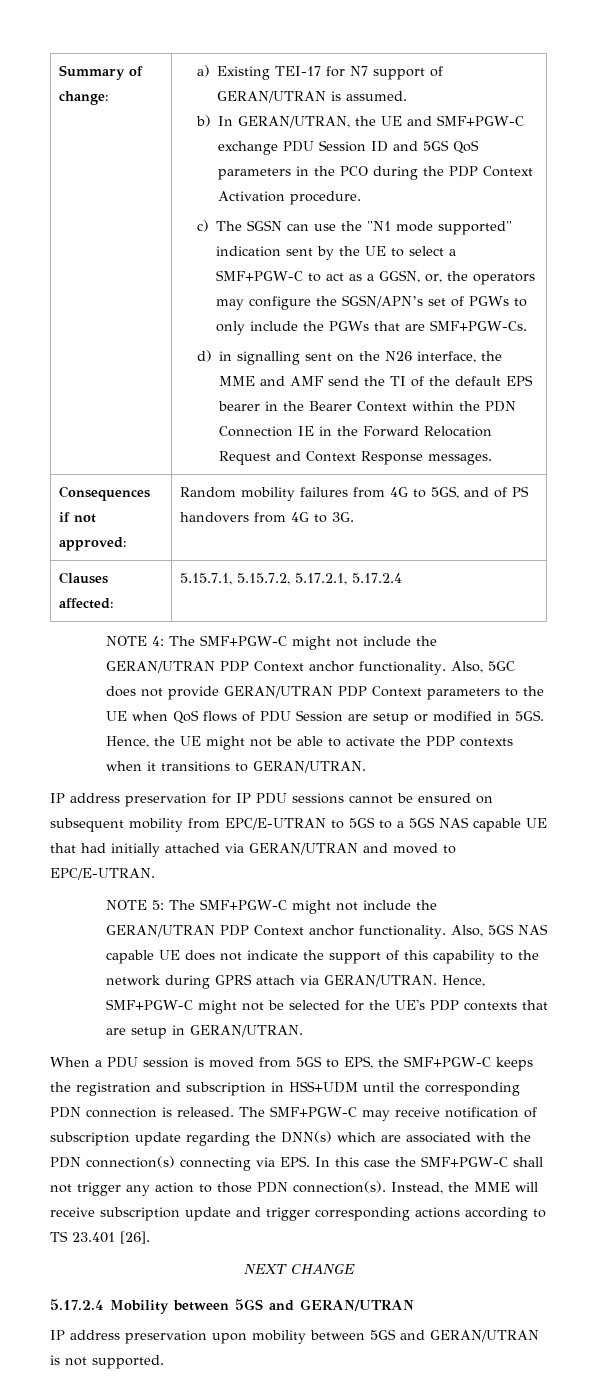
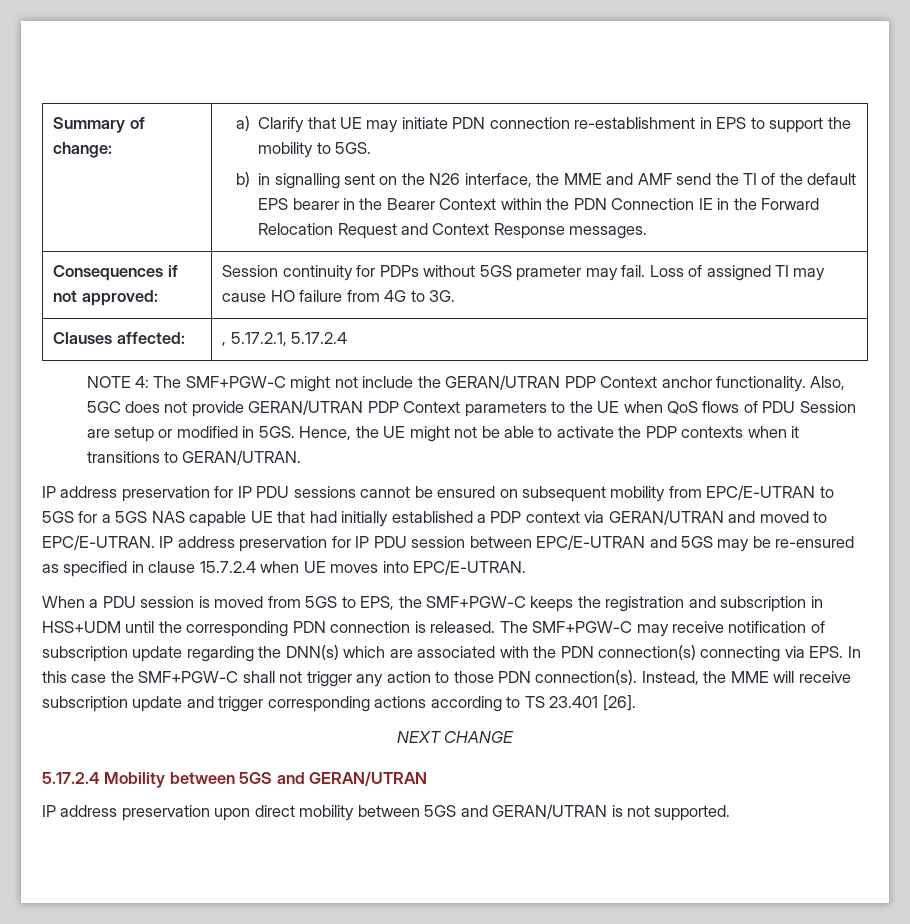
[216,66,443,80] [216,91,407,103] [195,115,524,128] [217,140,479,155] [217,166,533,180] [217,191,361,205] [196,220,512,235] [215,246,456,260] [215,270,535,285] [215,295,527,310] [215,320,527,335] [196,350,212,362] Existing TEI-17 for N7 support of GERAN/UTRAN is assumed. // b) In GERAN/UTRAN, the UE and SMF+PGW-C exchange PDU Session ID and 5GS QoS parameters in the PCO during the PDP Context Activation procedure. // c) The SGSN can use the "N1 mode supported" indication sent by the UE to select a SMF+PGW-C to act as a GGSN, or, the operators may configure the SGSN/APN’s set of PGWs to only include the PGWs that are SMF+PGW-Cs. // d) -> [258,117,851,133] [258,142,372,158] [235,172,250,187] Clarify that UE may initiate PDN connection re-establishment in EPS to support the mobility to 5GS. // b)
[179,486,529,501] [179,512,249,523] Random mobility failures from 4G to 5GS, and of PS handovers -> [222,265,826,281] [222,290,343,302] Session continuity for PDPs without 5GS prameter may fail. Loss of assigned TI may cause HO failure
[179,573,290,585] 5.15.7.1, 5.15.7.2, -> [222,342,227,346] ,
[379,820,392,829] to -> [78,511,98,523] for
[165,843,220,853] attached -> [391,511,580,523] established a PDP context
[105,899,437,914] [105,924,548,939] [105,950,539,964] [105,974,485,989] [105,999,548,1014] [105,1025,303,1039] // NOTE 5: The SMF+PGW-C might not include the GERAN/UTRAN PDP Context anchor functionality. Also, 5GS NAS capable UE does not indicate the support of this capability to the network during GPRS attach via GERAN/UTRAN. Hence, SMF+PGW-C might not be selected for the UE's PDP contexts that are setup in GERAN/UTRAN. -> [159,535,855,552] [42,560,527,577] IP address preservation for IP PDU session between EPC/E-UTRAN and 5GS may be re-ensured as specified in clause 15.7.2.4 when UE moves into EPC/E-UTRAN.
(247, 1338) none -> [254,805,295,817] direct

